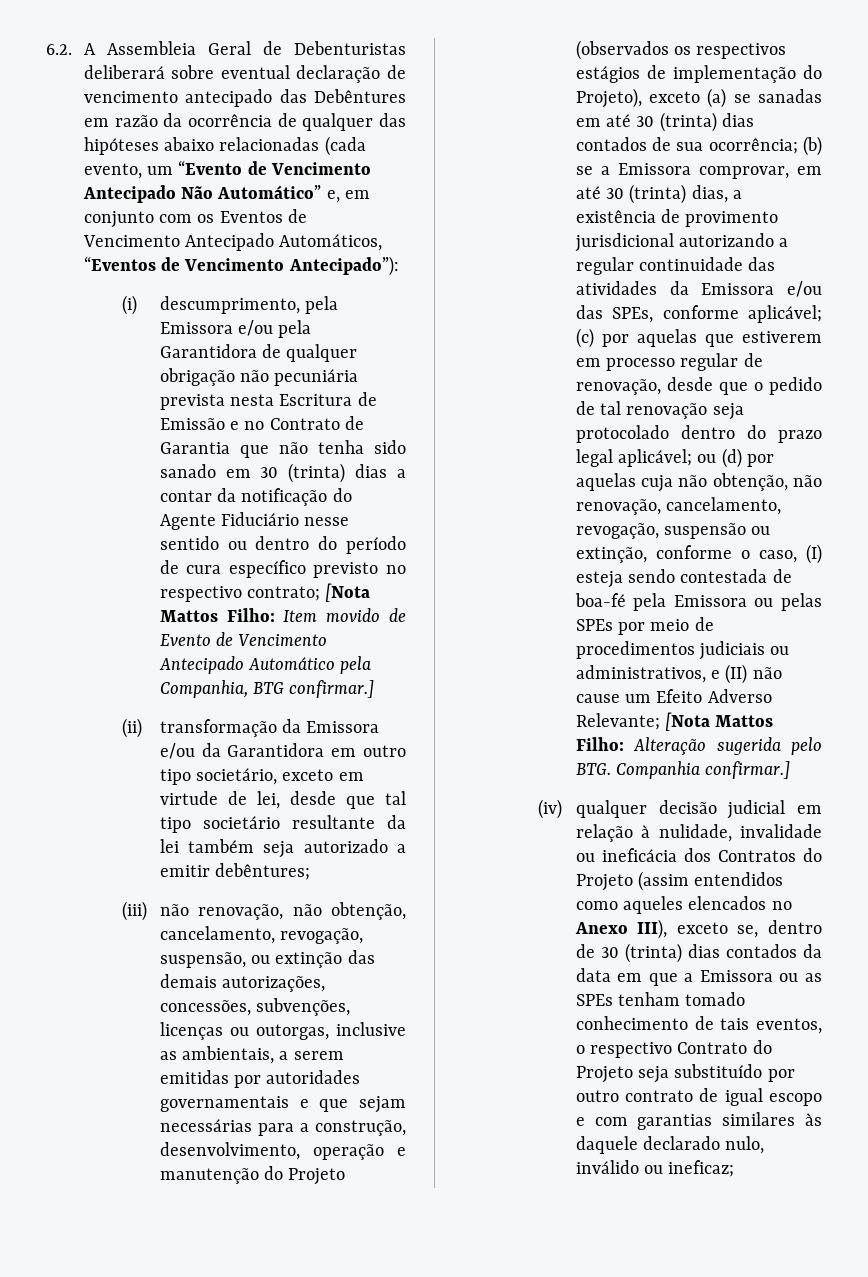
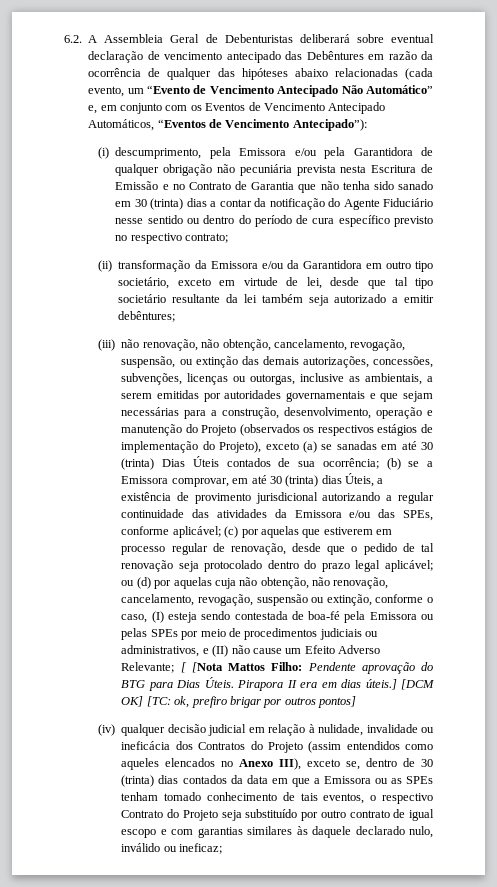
[325,583,371,602] [159,608,406,622] [159,632,328,646] [158,656,372,674] [159,680,375,698] [Nota Mattos Filho: Item movido de Evento de Vencimento Antecipado Automático pela Companhia, BTG confirmar.] -> (229, 238) none
[721,113,754,127] dias -> [162,456,219,467] Dias Úteis
[691,185,728,203] dias, -> [321,473,375,487] dias Úteis,
[665,712,774,731] [575,737,822,755] [575,761,791,779] [Nota Mattos Filho: Alteração sugerida pelo BTG. Companhia confirmar.] -> [180,662,433,674] [121,677,434,691] [121,696,357,708] [ [Nota Mattos Filho: Pendente aprovação do BTG para Dias Úteis. Pirapora II era em dias úteis.] [DCM OK] [TC: ok, prefiro brigar por outros pontos]

